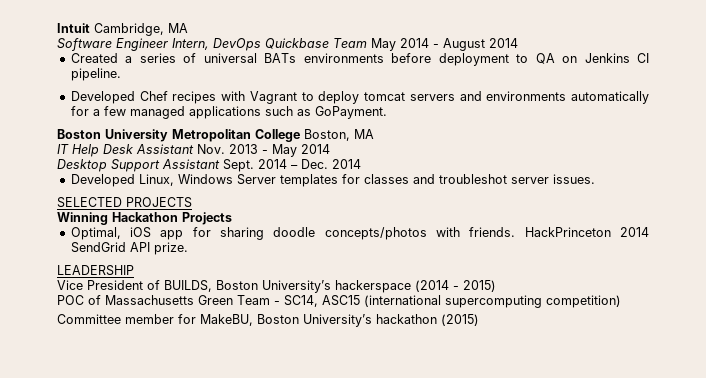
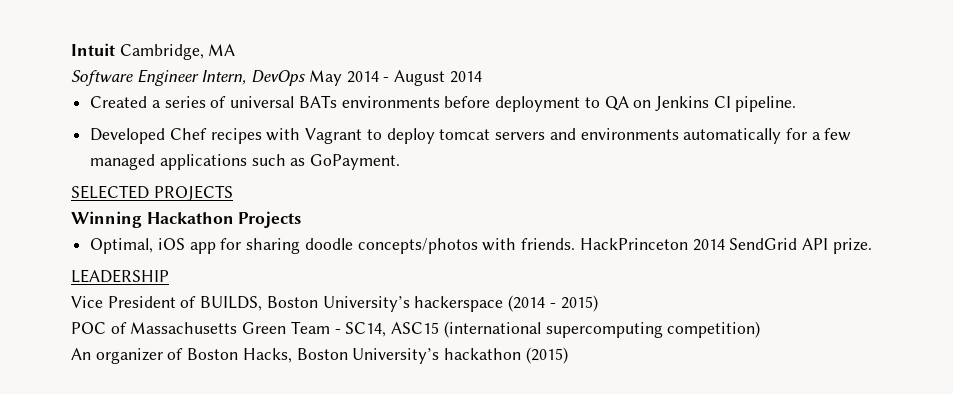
[265,38,367,49] Quickbase Team -> (306, 78) none
[57,129,374,142] [57,144,330,157] [57,159,361,172] [70,174,595,187] // Boston University Metropolitan College Boston, MA // IT Help Desk Assistant Nov. 2013 - May 2014 // Desktop Support Assistant Sept. 2014 – Dec. 2014 // Developed Linux, Windows Server templates for classes and troubleshot server issues. -> (401, 162) none
[57,314,253,326] Committee member for MakeBU, -> [71,348,292,364] An organizer of Boston Hacks,

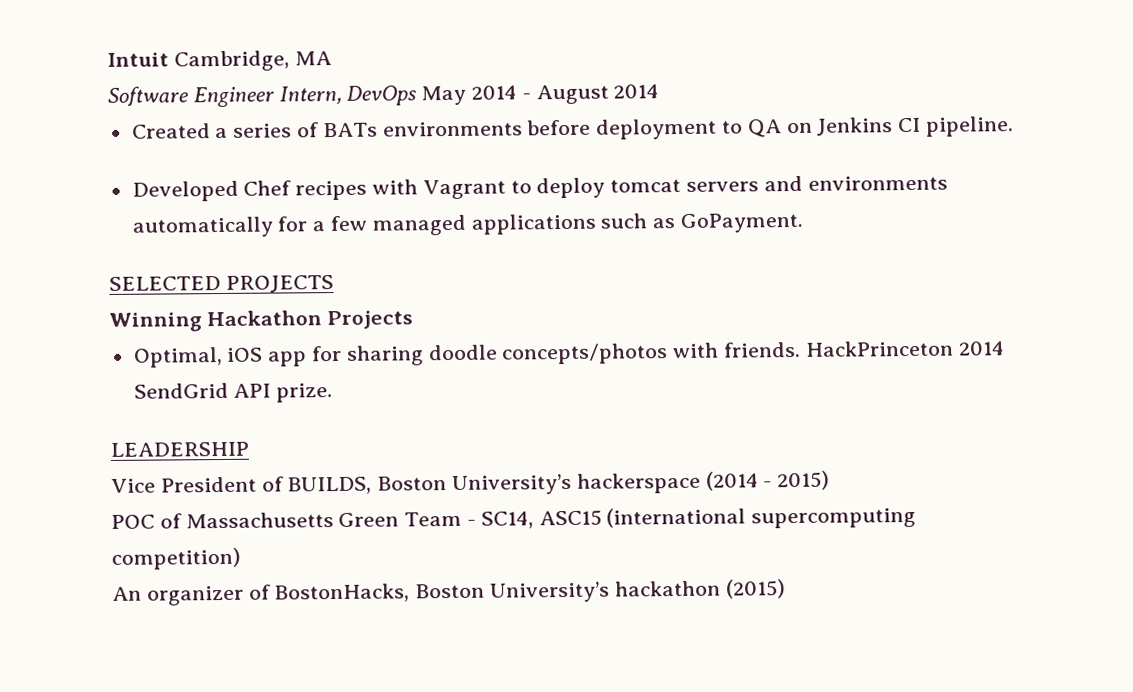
[230,96,295,108] universal -> (320, 130) none
[187,348,292,363] Boston Hacks, -> [274,583,411,603] BostonHacks,

